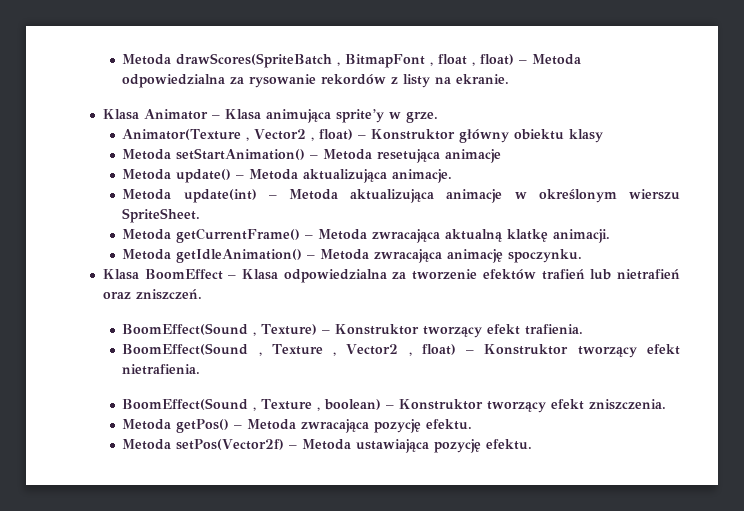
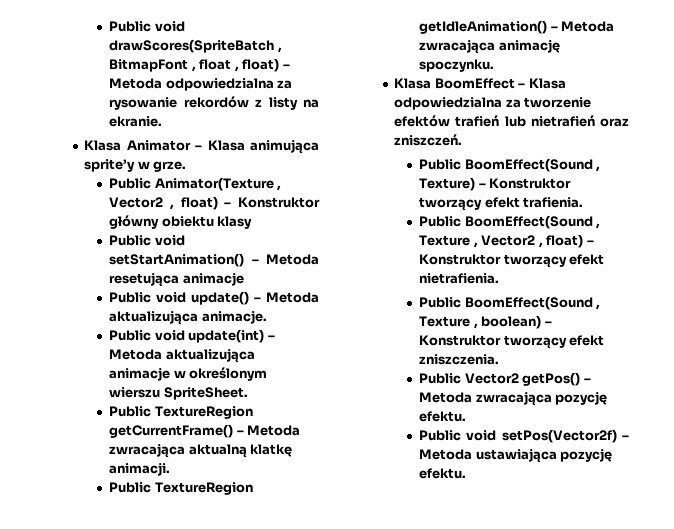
[122,54,172,65] Metoda -> [109,21,185,32] Public void
(438, 117) none -> [109,178,152,189] Public
[122,149,172,160] Metoda -> [109,235,185,246] Public void
[122,169,172,180] Metoda -> [109,292,187,303] Public void
[122,189,172,200] Metoda -> [109,330,185,341] Public void
[122,229,172,240] Metoda -> [109,406,253,419] Public TextureRegion
[122,249,172,260] Metoda -> [109,482,253,495] Public TextureRegion
(202, 294) none -> [419,159,462,170] Public
(584, 329) none -> [419,216,462,227] Public
(201, 369) none -> [419,297,462,308] Public
[122,419,172,430] Metoda -> [419,373,519,384] Public Vector2
[122,439,172,450] Metoda -> [419,430,497,441] Public void

